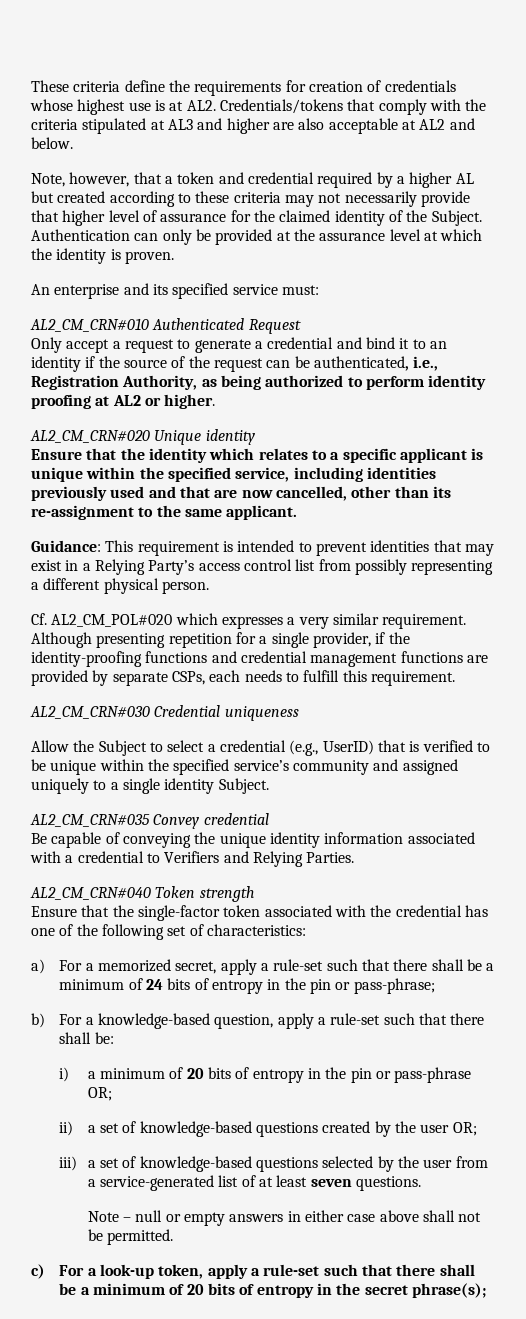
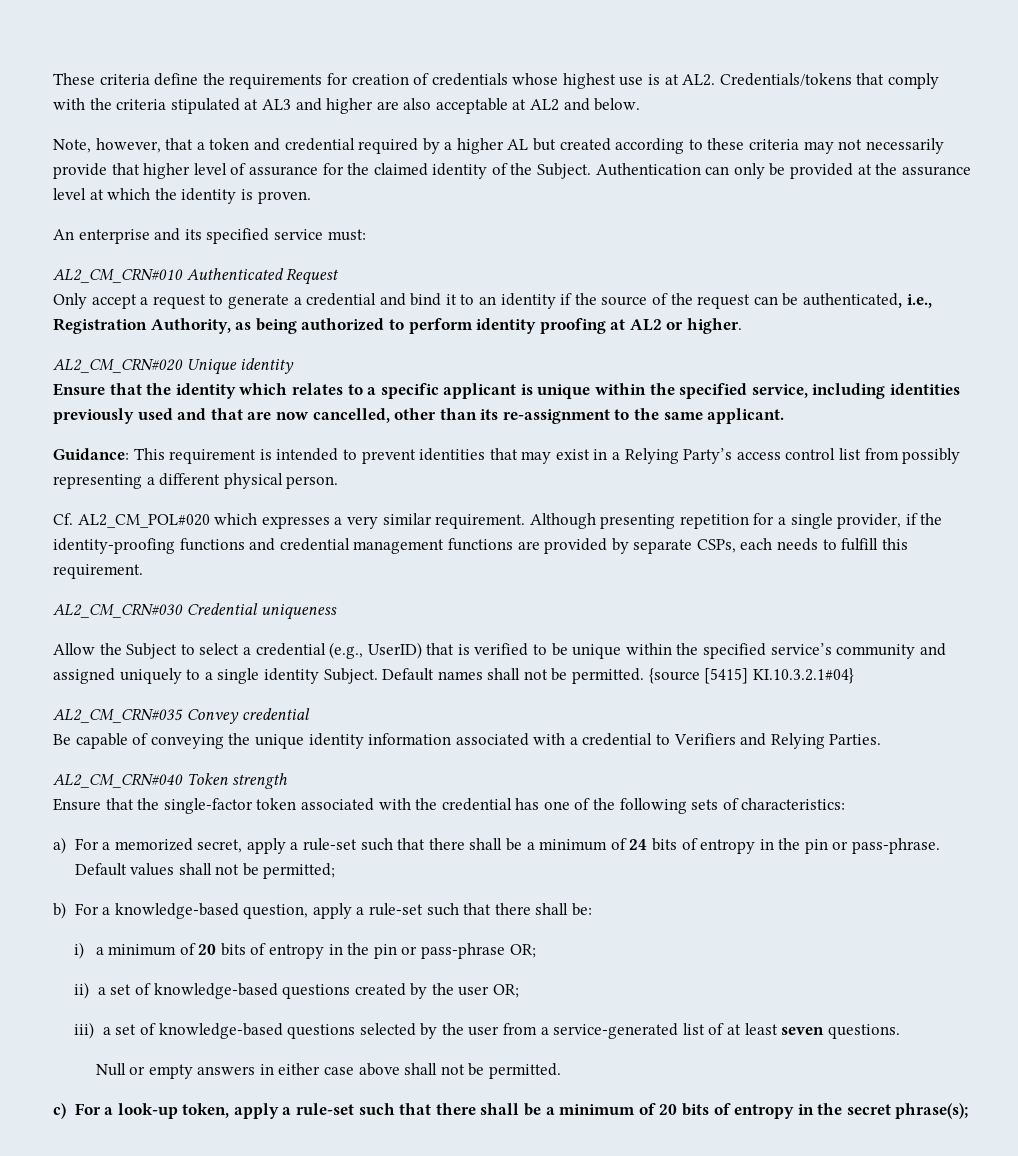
(269, 786) none -> [382,668,854,684] Default names shall not be permitted. {source [5415] KI.10.3.2.1#04}
[167,926,187,936] set -> [691,799,719,810] sets
[353,978,435,994] pass-phrase; -> [852,838,941,854] [74,863,336,879] pass-phrase. Default values shall not be permitted;
[87,1210,163,1222] Note – null -> [95,1063,126,1076] Null

